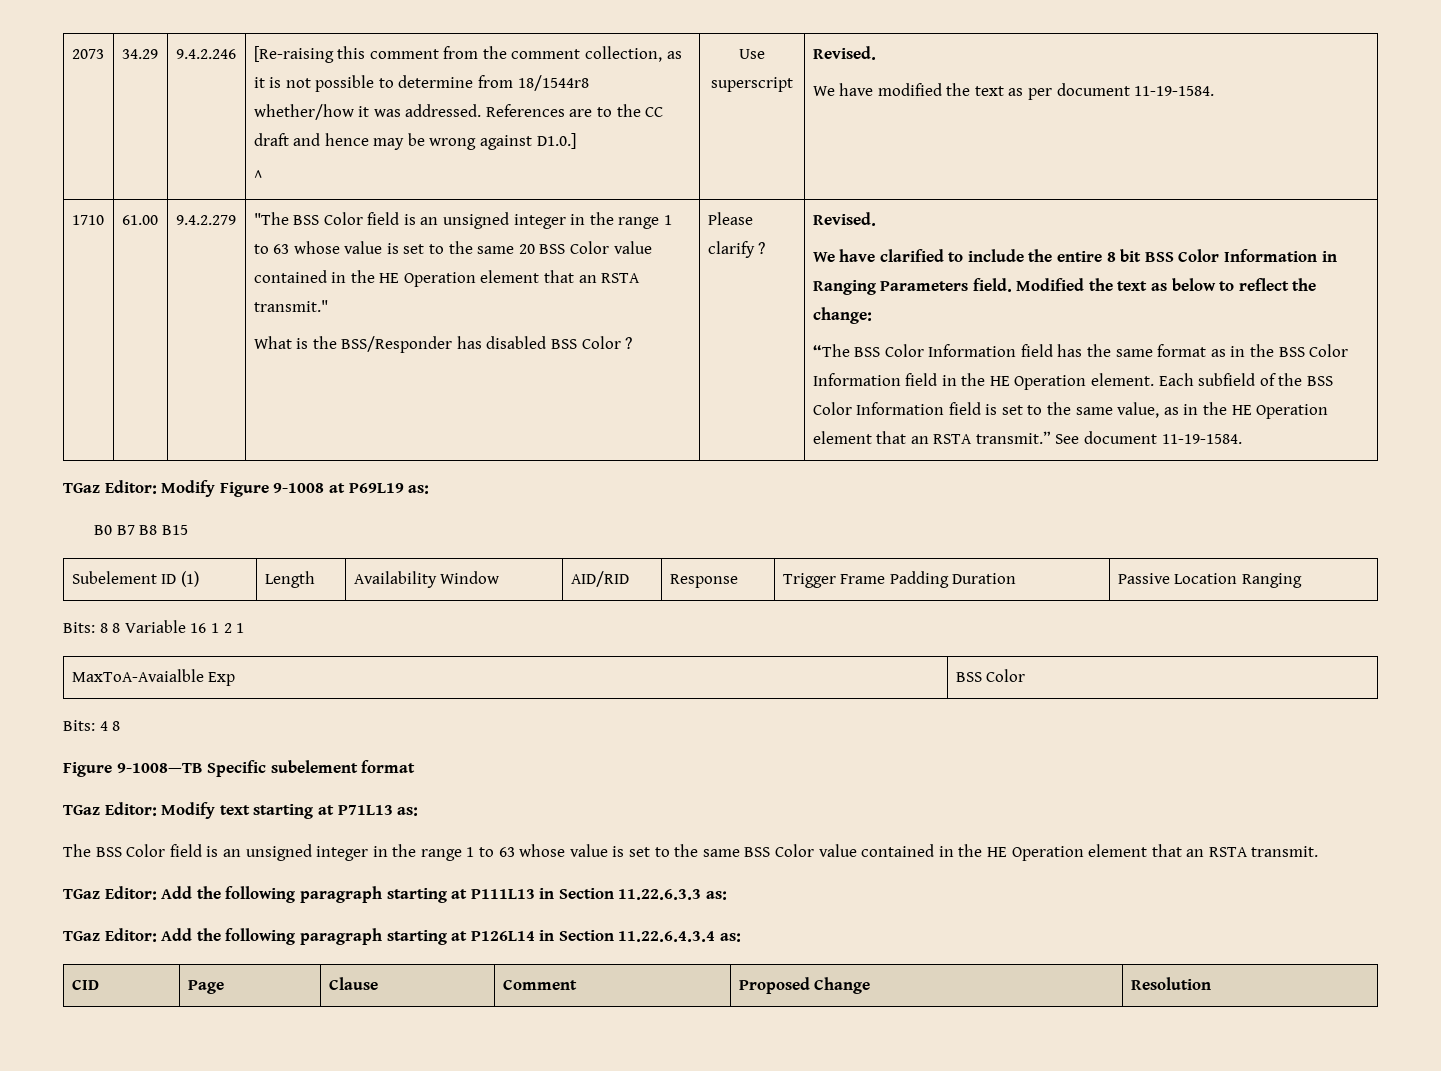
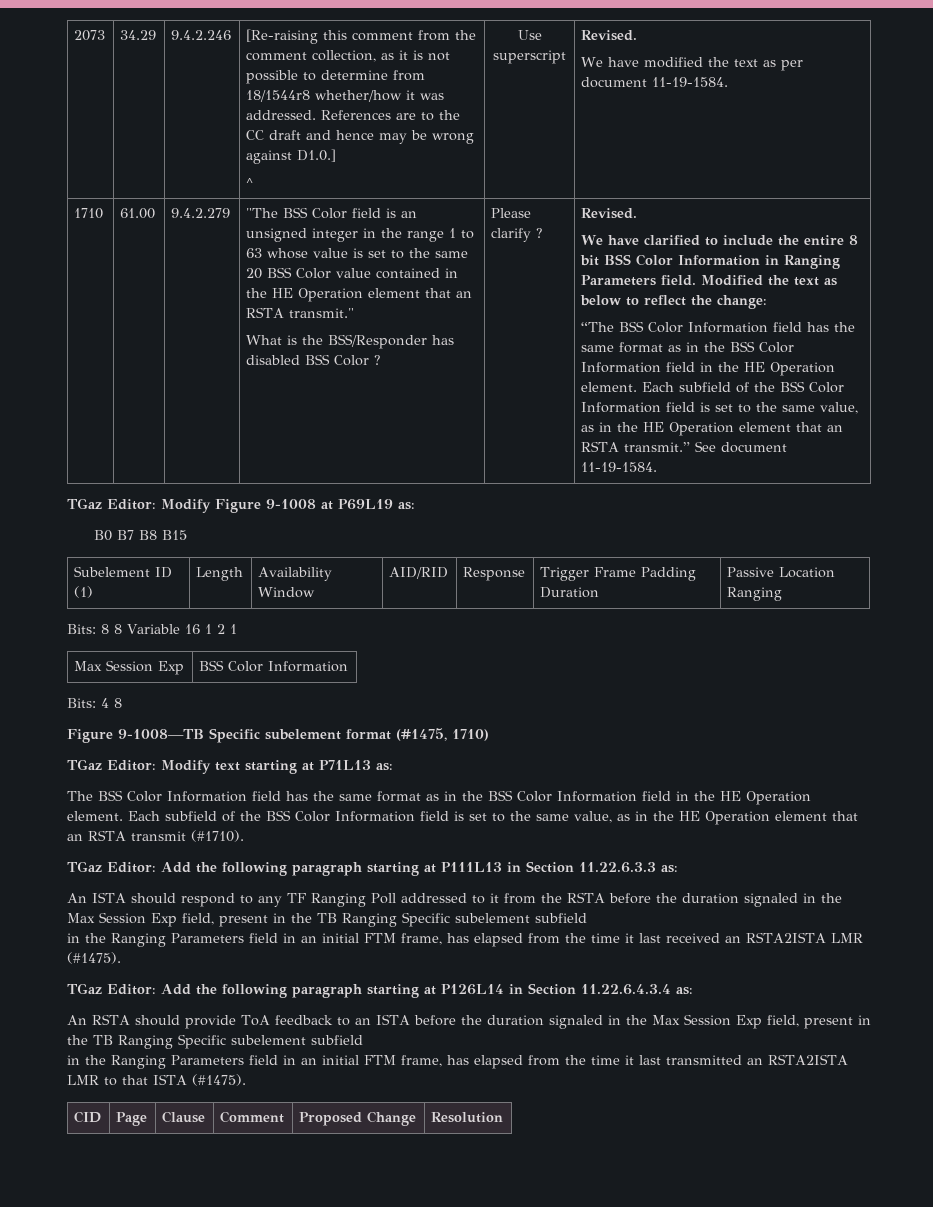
[71,669,204,682] MaxToA-Avaialble -> [74,660,154,672] Max Session
(1026, 675) none -> [268,661,349,672] Information
(416, 766) none -> [396,728,489,741] (#1475, 1710)
[169,844,1319,861] field is an unsigned integer in the range 1 to 63 whose value is set to the same BSS Color value contained in the HE Operation element that an RSTA transmit. -> [167,790,811,805] [67,810,858,825] [67,830,244,842] Information field has the same format as in the BSS Color Information field in the HE Operation element. Each subfield of the BSS Color Information field is set to the same value, as in the HE Operation element that an RSTA transmit (#1710).
(728, 895) none -> [67,892,842,907] [67,912,587,927] [67,932,863,947] [67,952,121,964] // An ISTA should respond to any TF Ranging Poll addressed to it from the RSTA before the duration signaled in the Max Session Exp field, present in the TB Ranging Specific subelement subfield // in the Ranging Parameters field in an initial FTM frame, has elapsed from the time it last received an RSTA2ISTA LMR (#1475).
(742, 937) none -> [67,1014,871,1029] [67,1034,363,1049] [67,1054,848,1069] [67,1074,246,1086] // An RSTA should provide ToA feedback to an ISTA before the duration signaled in the Max Session Exp field, present in the TB Ranging Specific subelement subfield // in the Ranging Parameters field in an initial FTM frame, has elapsed from the time it last transmitted an RSTA2ISTA LMR to that ISTA (#1475).

